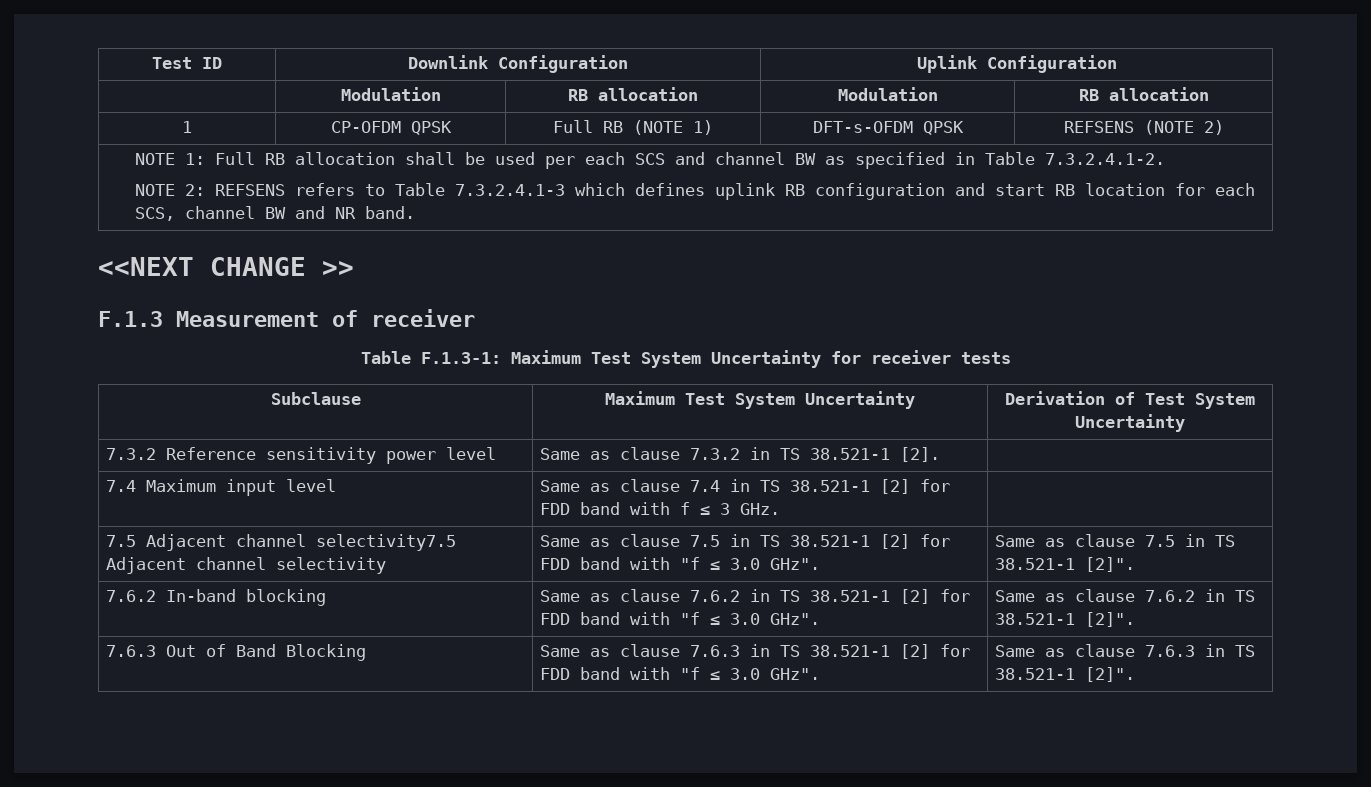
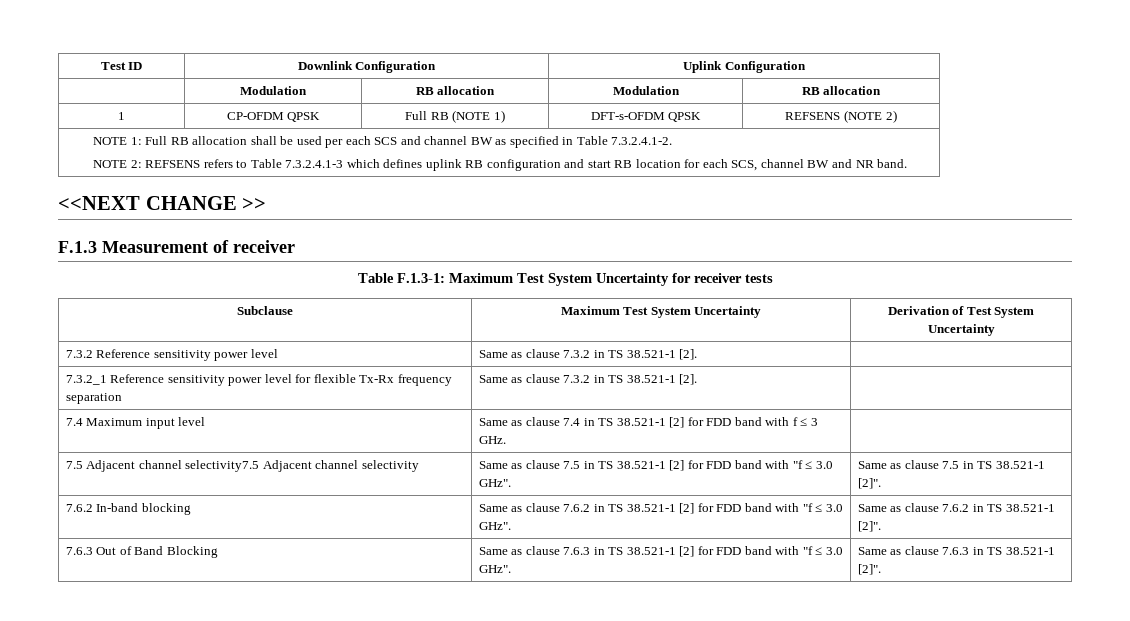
(940, 454) none -> [65,374,452,386] [65,393,122,404] [478,374,698,385] // 7.3.2_1 Reference sensitivity power level for flexible Tx-Rx frequency separation | Same as clause 7.3.2 in TS 38.521-1 [2]. |

